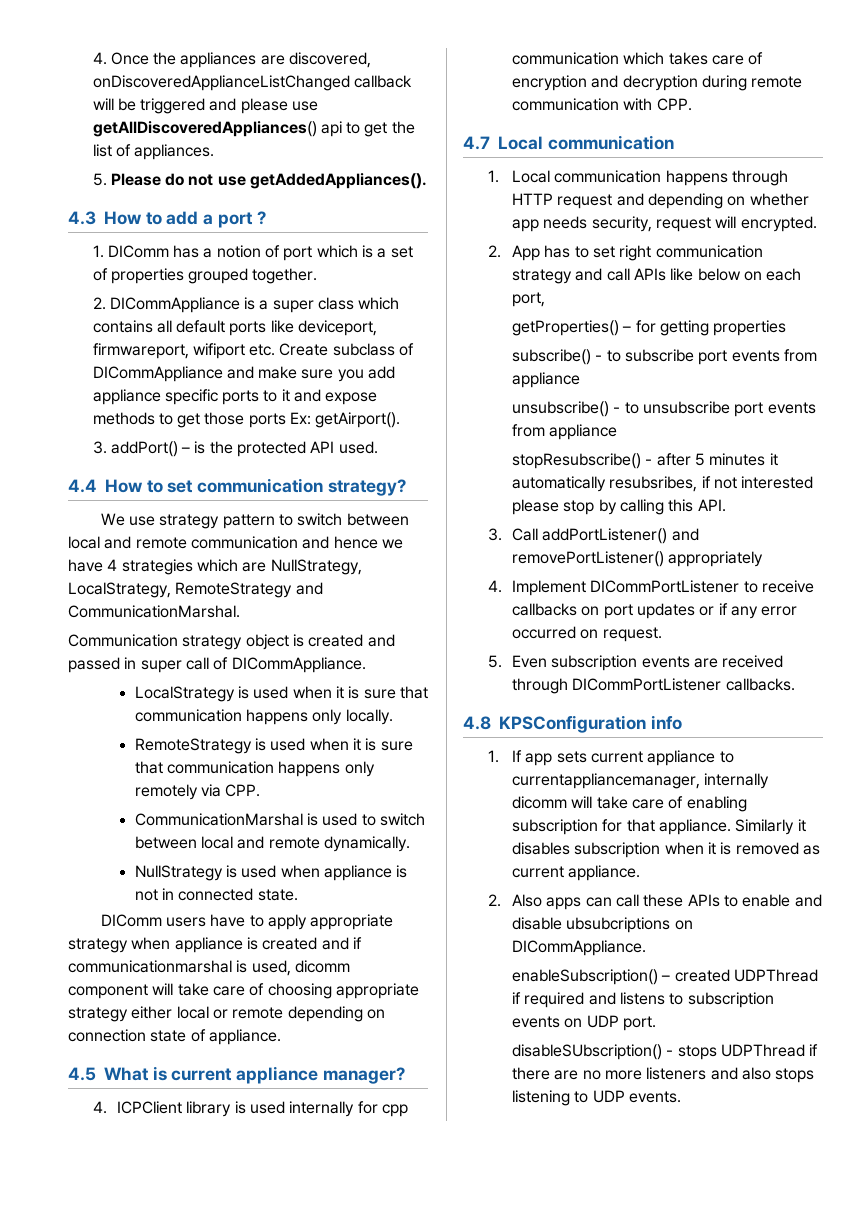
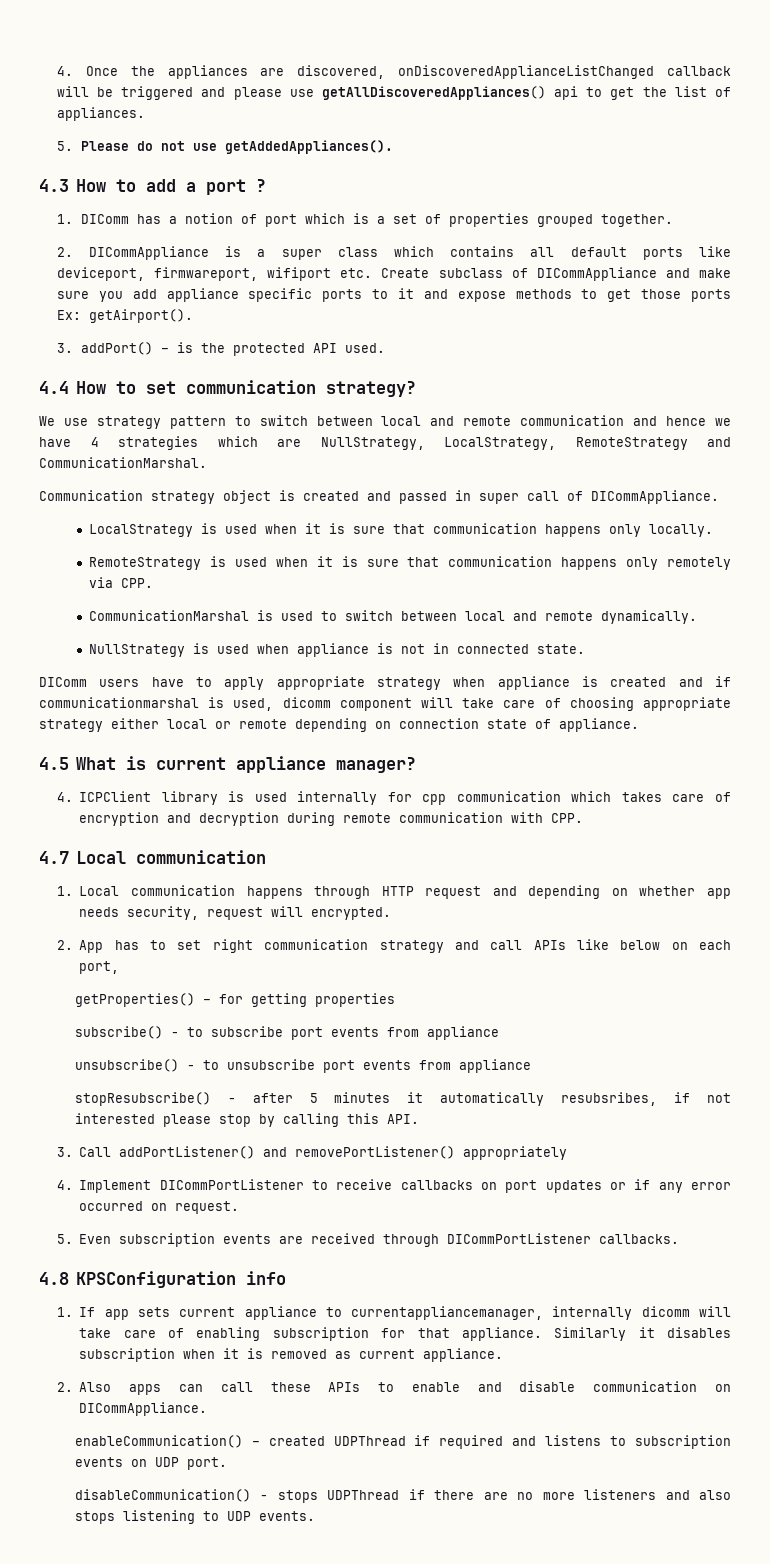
[566,917,671,933] ubsubcriptions -> [593,1381,698,1392] communication
[512,969,659,985] enableSubscription() -> [74,1435,243,1448] enableCommunication()
[512,1044,663,1060] disableSUbscription() -> [74,1489,251,1502] disableCommunication()

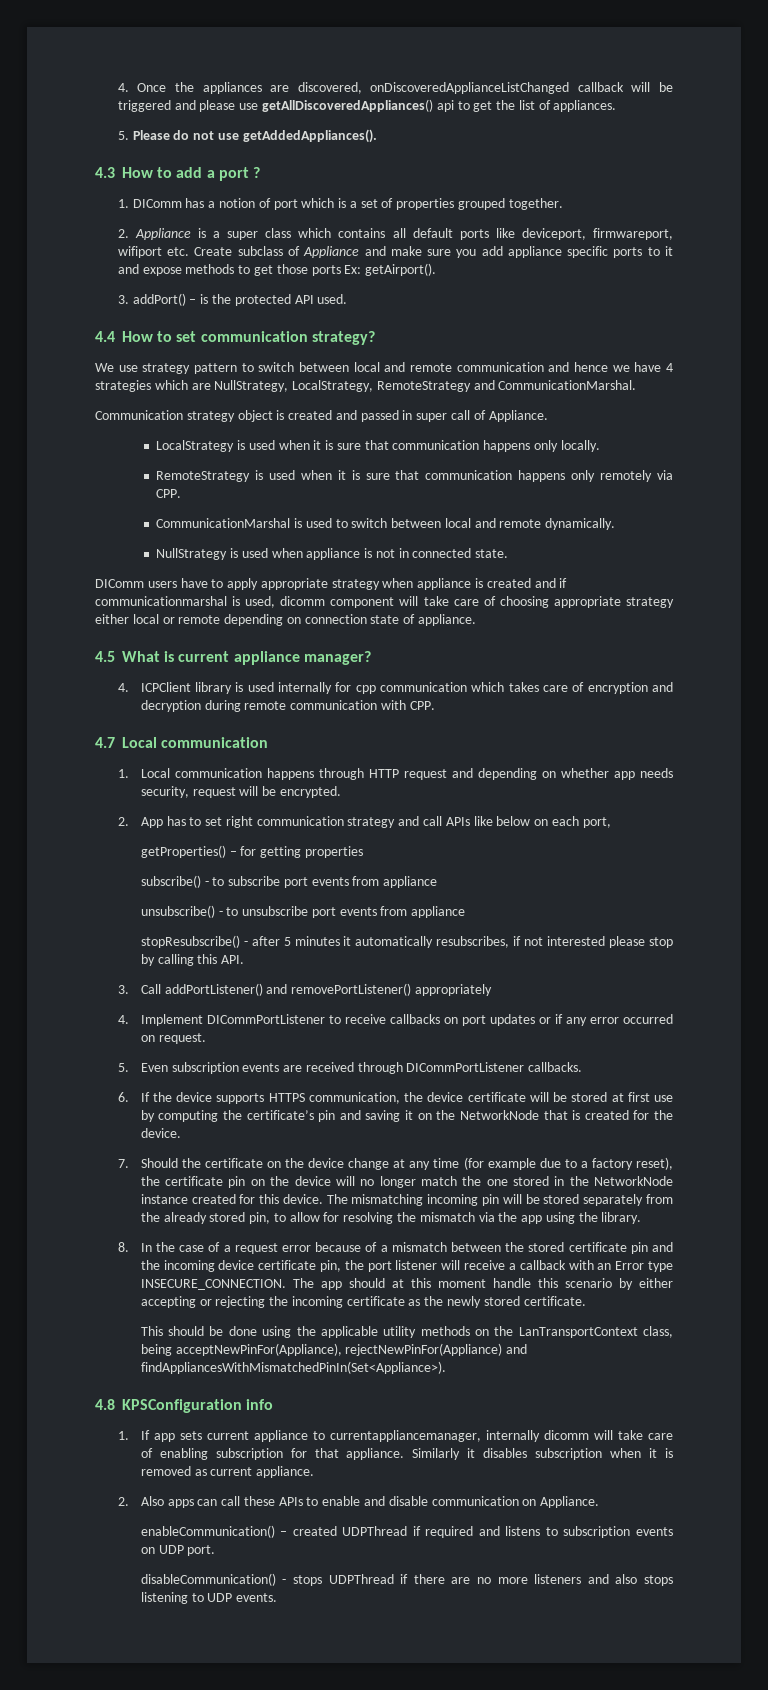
[89,246,210,260] DICommAppliance -> [134,228,191,240] Appliance
[536,267,657,281] DICommAppliance -> [303,246,360,258] Appliance
[591,490,719,504] DICommAppliance. -> [488,410,548,422] Appliance.
(304, 911) none -> [262,786,277,796] be
[561,1092,658,1106] resubsribes, -> [436,936,510,948] resubscribes,
(680, 1239) none -> [117,1092,673,1104] [140,1110,673,1122] [140,1128,181,1138] [117,1157,673,1170] [140,1176,674,1188] [140,1194,673,1206] [140,1212,642,1224] [117,1242,673,1254] [140,1260,673,1272] [140,1278,673,1290] [140,1296,586,1308] [140,1326,673,1338] [140,1343,528,1356] [140,1361,446,1374] // 6. If the device supports HTTPS communication, the device certificate will be stored at first use by computing the certificate’s pin and saving it on the NetworkNode that is created for the device. // 7. Should the certificate on the device change at any time (for example due to a factory reset), the certificate pin on the device will no longer match the one stored in the NetworkNode instance created for this device. The mismatching incoming pin will be stored separately from the already stored pin, to allow for resolving the mismatch via the app using the library. // 8. In the case of a request error because of a mismatch between the stored certificate pin and the incoming device certificate pin, the port listener will receive a callback with an Error type INSECURE_CONNECTION. The app should at this moment handle this scenario by either accepting or rejecting the incoming certificate as the newly stored certificate. // This should be done using the applicable utility methods on the LanTransportContext class, being acceptNewPinFor(Appliance), rejectNewPinFor(Appliance) and findAppliancesWithMismatchedPinIn(Set<Appliance>).
[79,1402,208,1416] DICommAppliance. -> [540,1496,600,1508] Appliance.

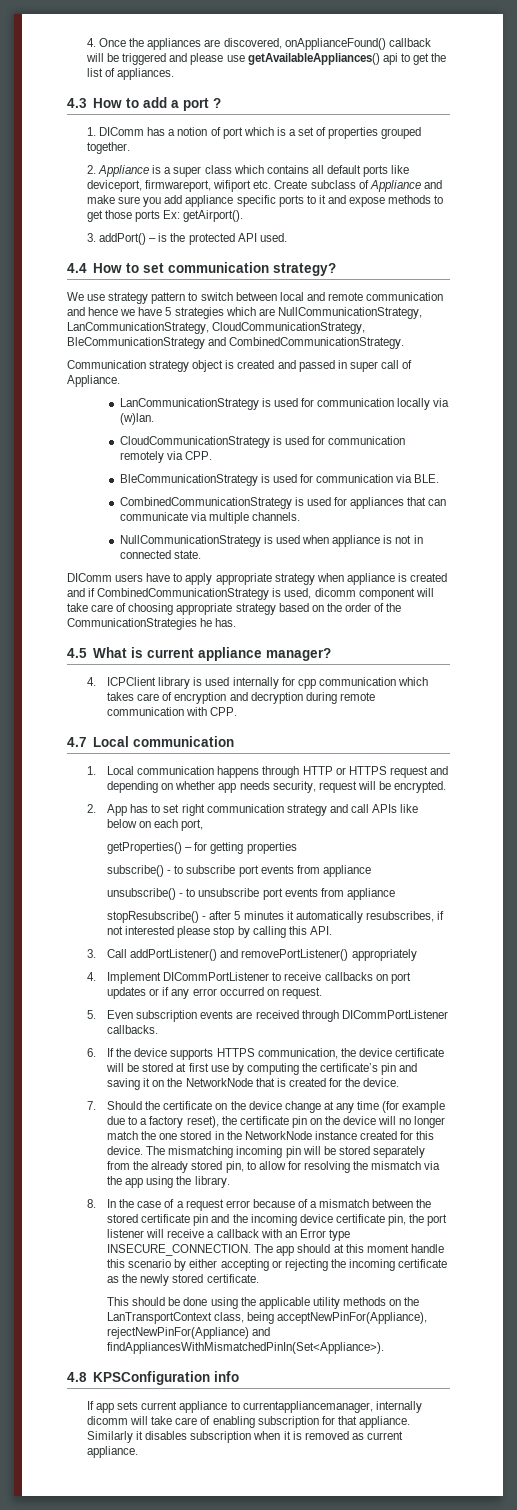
[370,82,570,94] onDiscoveredApplianceListChanged -> [284,38,386,50] onApplianceFound()
[261,99,433,112] getAllDiscoveredAppliances() -> [247,53,380,65] getAvailableAppliances()
[117,129,377,143] // 5. Please do not use getAddedAppliances(). -> (175, 74) none
[665,363,673,372] 4 -> [165,307,172,316] 5
[214,380,637,392] NullStrategy, LocalStrategy, RemoteStrategy and CommunicationMarshal. -> [277,307,422,319] [67,322,366,334] [67,337,405,349] NullCommunicationStrategy, LanCommunicationStrategy, CloudCommunicationStrategy, BleCommunicationStrategy and CombinedCommunicationStrategy.
[156,440,600,452] [156,470,596,482] LocalStrategy is used when it is sure that communication happens only locally. // RemoteStrategy is used when it is sure that communication happens only -> [119,398,450,410] [119,413,154,425] [119,436,406,448] LanCommunicationStrategy is used for communication locally via (w)lan. // CloudCommunicationStrategy is used for communication
[156,518,616,530] [156,548,228,560] CommunicationMarshal is used to switch between local and remote dynamically. // NullStrategy -> [119,474,440,486] [119,497,447,509] [119,512,301,524] [119,535,261,547] BleCommunicationStrategy is used for communication via BLE. // CombinedCommunicationStrategy is used for appliances that can communicate via multiple channels. // NullCommunicationStrategy
[95,596,227,606] communicationmarshal -> [97,588,270,600] CombinedCommunicationStrategy
[95,614,477,626] either local or remote depending on connection state of appliance. -> [278,603,402,612] [67,618,237,630] based on the order of the CommunicationStrategies he has.
(399, 773) none -> [335,766,387,775] or HTTPS
[117,1431,129,1440] 1. -> (239, 1376) none
[117,1496,600,1508] [140,1525,674,1538] [140,1545,216,1556] [140,1573,673,1586] [140,1592,278,1604] // 2. Also apps can call these APIs to enable and disable communication on Appliance. // enableCommunication() – created UDPThread if required and listens to subscription events on UDP port. // disableCommunication() - stops UDPThread if there are no more listeners and also stops listening to UDP events. -> (139, 1452) none

